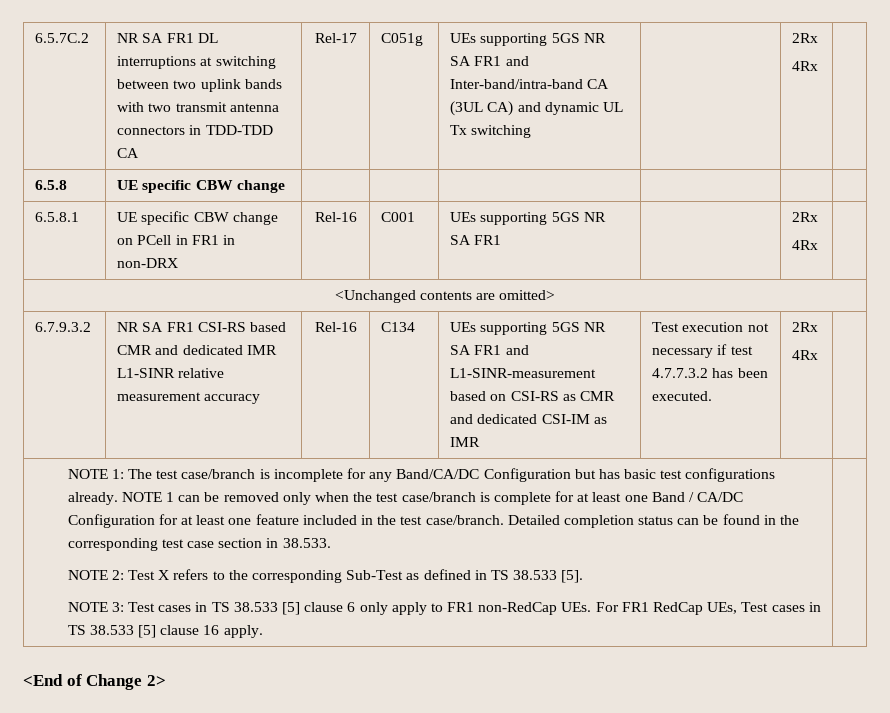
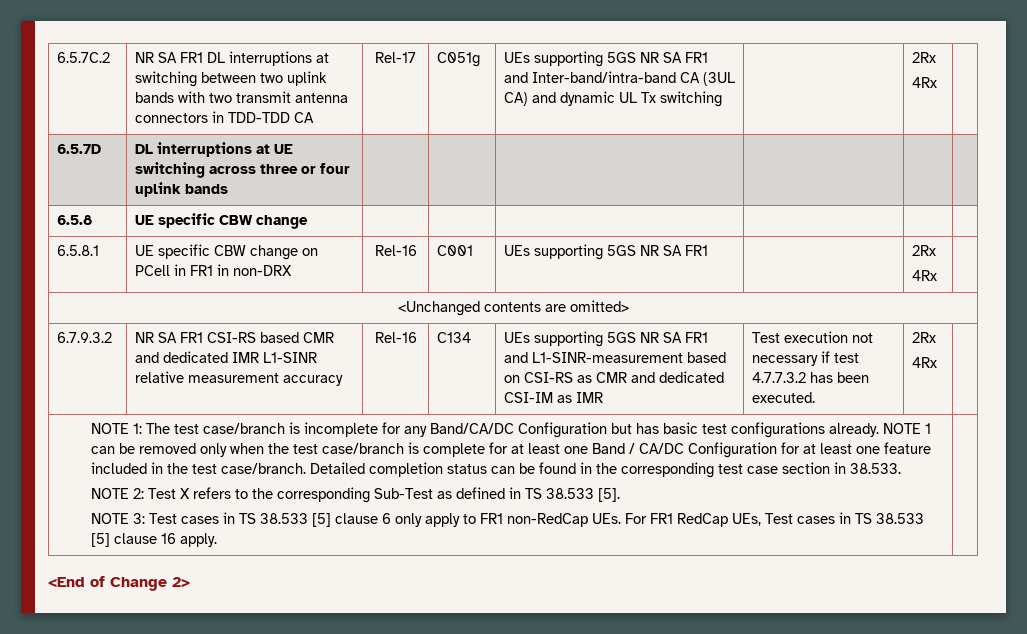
(819, 66) none -> [56,144,101,154] [134,142,293,157] [134,162,350,178] [134,182,228,197] // 6.5.7D | DL interruptions at UE switching across three or four uplink bands | | | | | |

